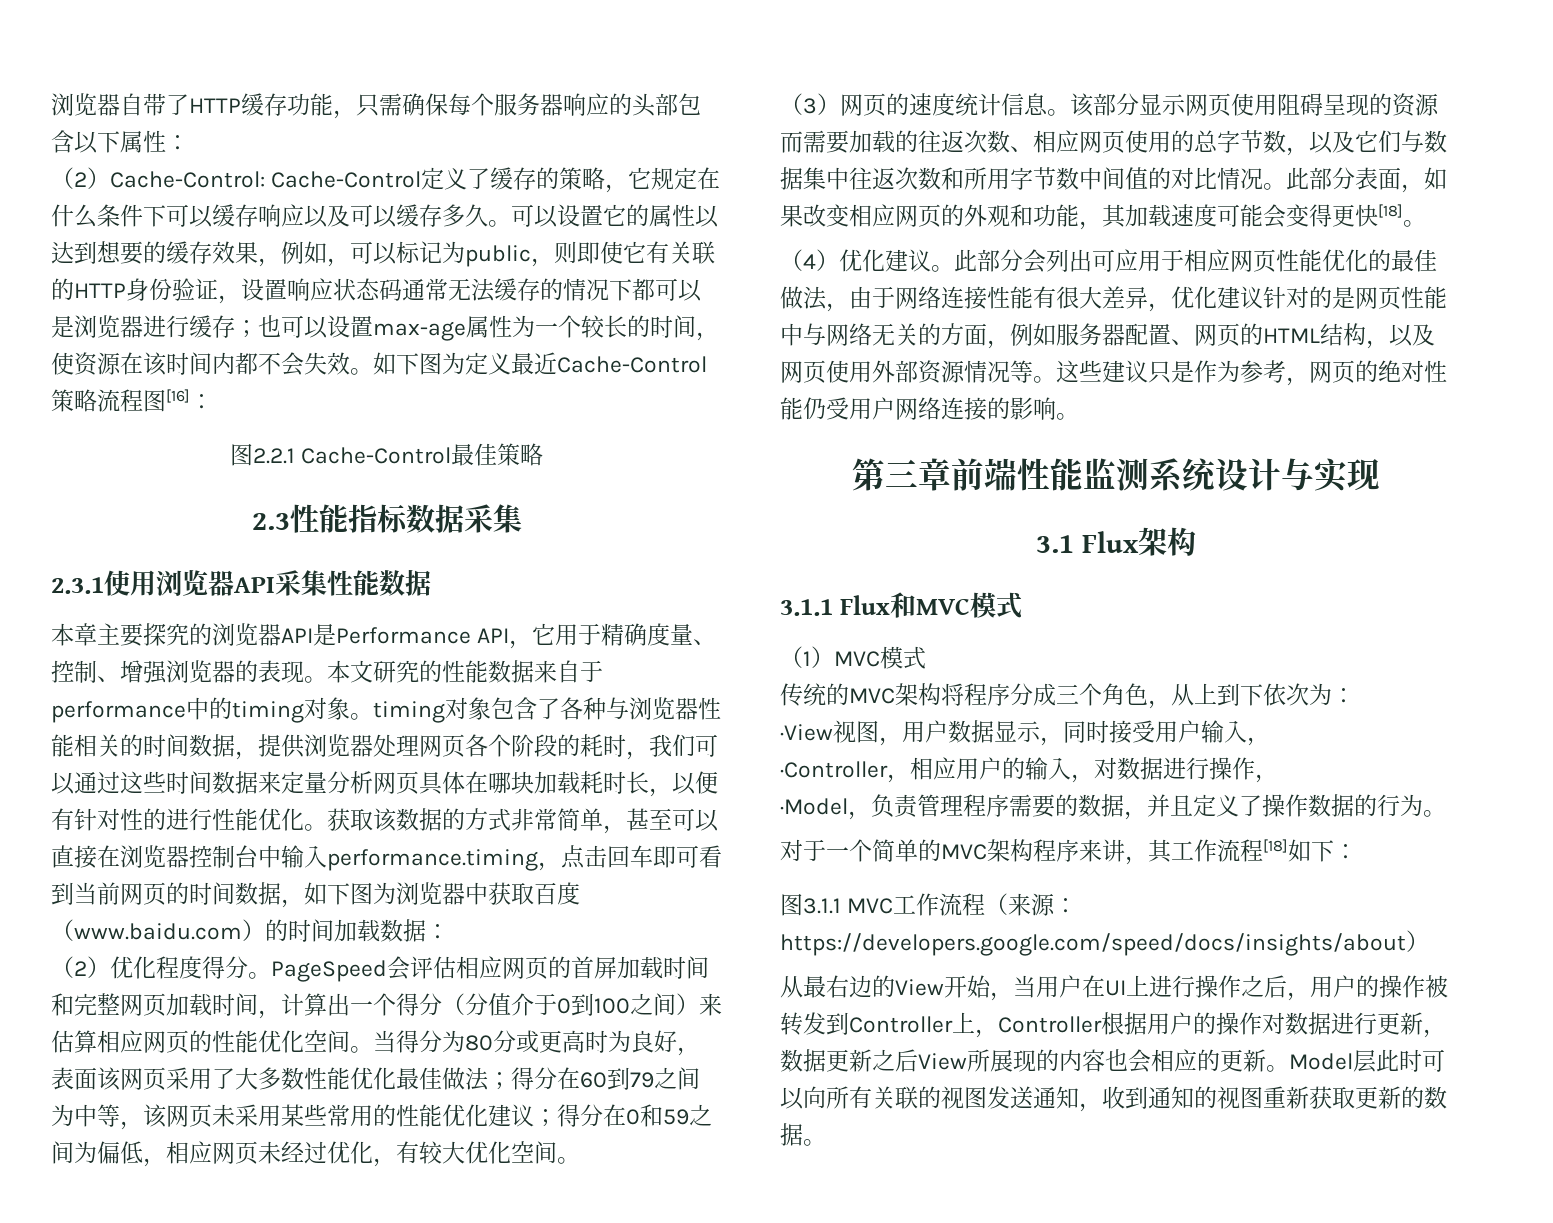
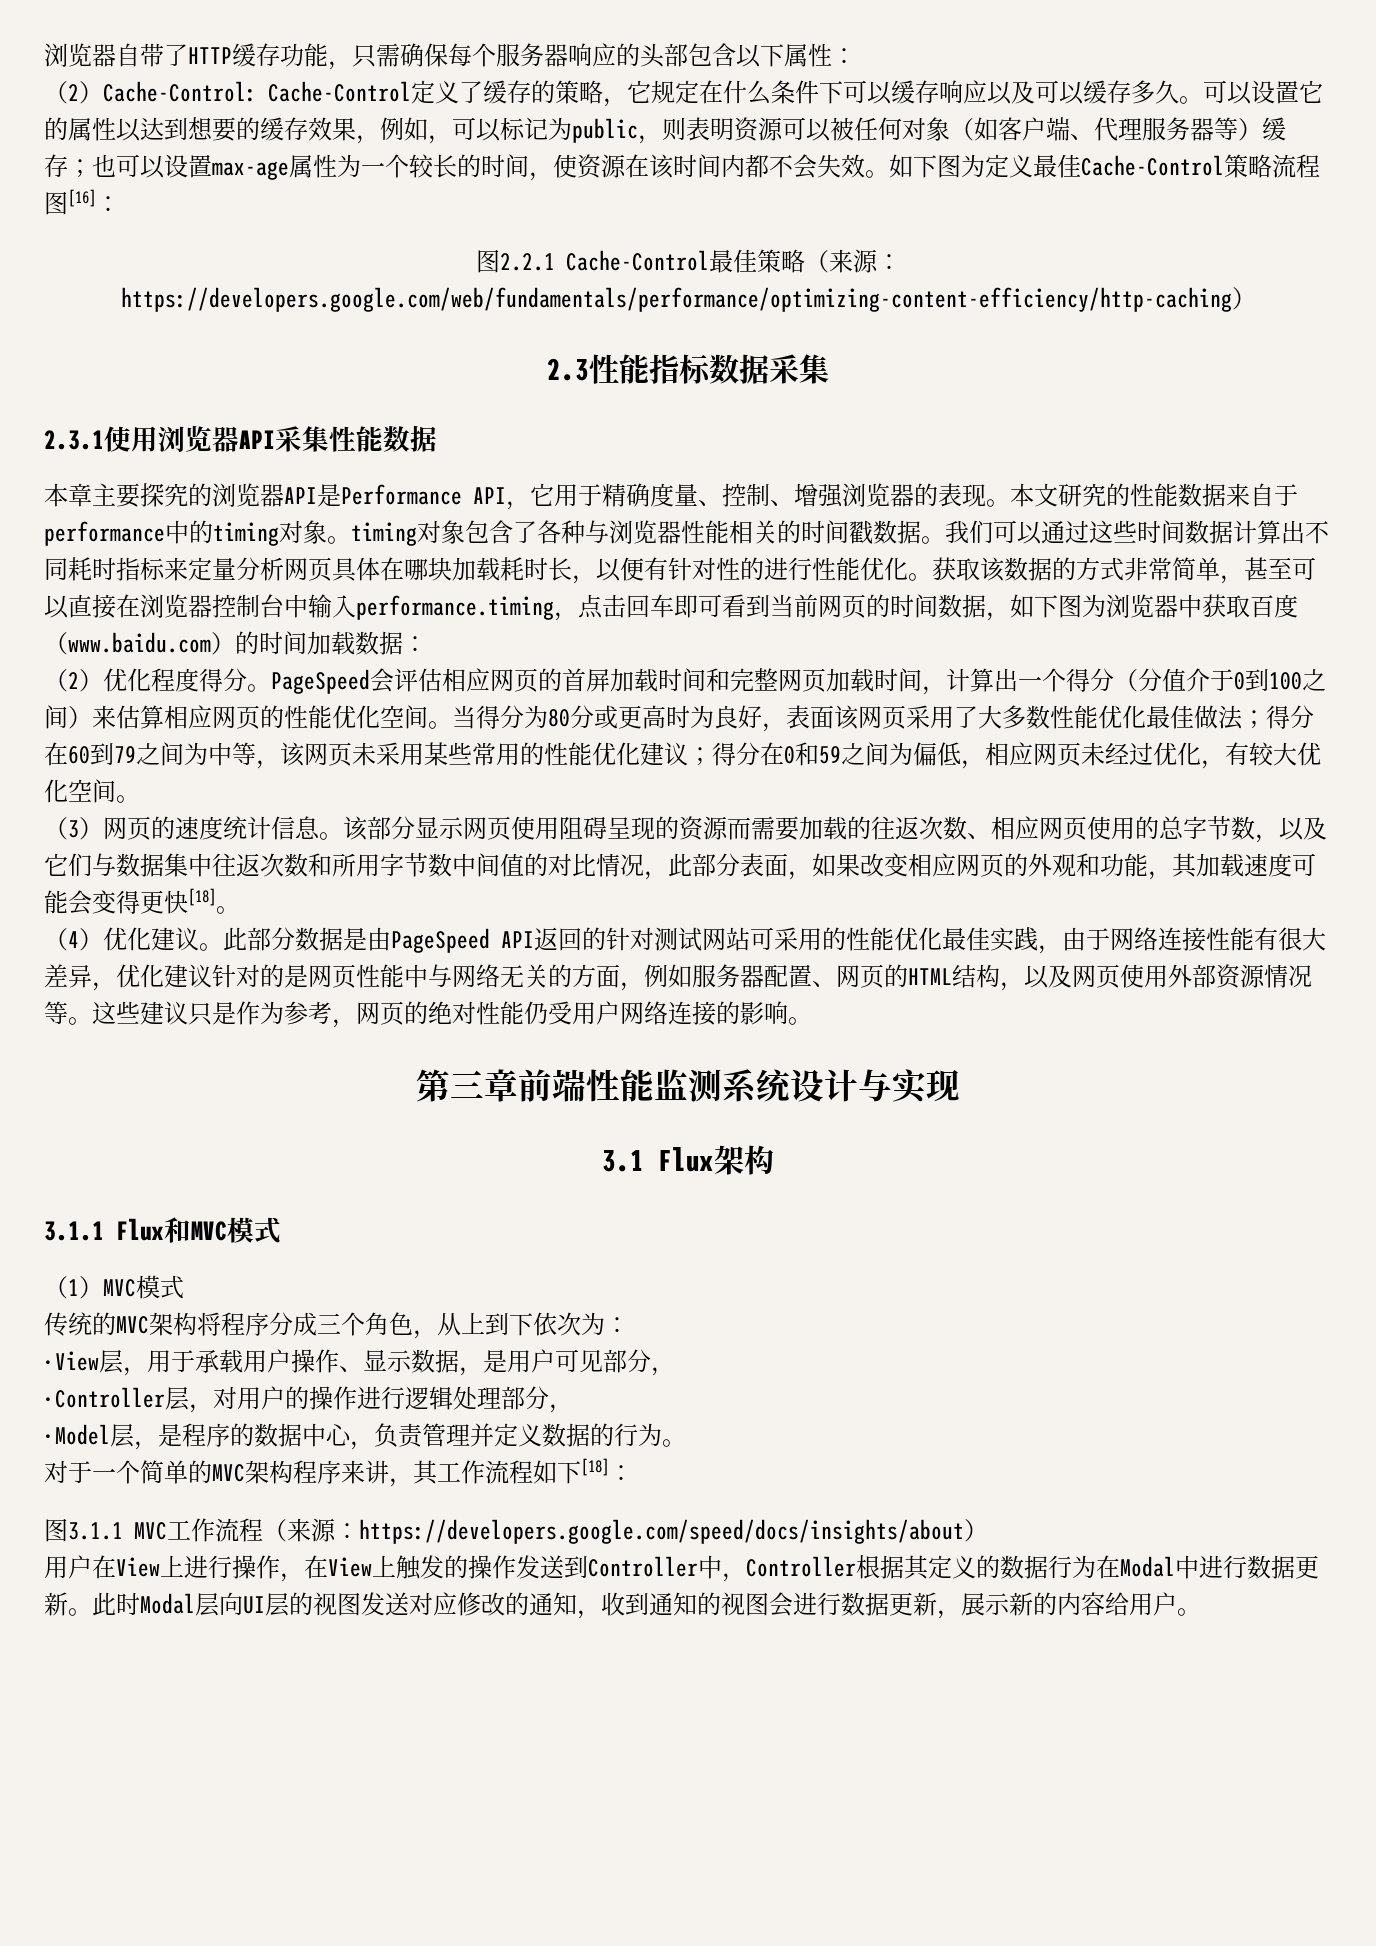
[577,241,715,264] [51,278,702,304] [51,315,189,338] 即使它有关联的HTTP身份验证，设置响应状态码通常无法缓存的情况下都可以是浏览器进行 -> [686,117,1262,142] 表明资源可以被任何对象（如客户端、代理服务器等）
[534,352,557,375] 近 -> [1057,154,1081,178] 佳
(544, 454) none -> [804,249,901,273] [120,287,1256,312] （来源：https://developers.google.com/web/fundamentals/performance/optimizing-content-efficiency/http-caching）
[189,734,649,760] 数据，提供浏览器处理网页各个阶段的耗时， -> [849,520,945,544] 戳数据。
(258, 782) none -> [1233,520,1329,544] [44,557,165,581] 计算出不同耗时指标
[1263,183,1286,190] 。 -> [644,871,668,880] ，
[1023,249,1437,273] [780,286,827,310] 会列出可应用于相应网页性能优化的最佳做法 -> [295,927,1038,953] 数据是由PageSpeed API返回的针对测试网站可采用的性能优化最佳实践
[833,720,1270,746] [780,757,1278,783] [780,794,1308,820] 视图，用户数据显示，同时接受用户输入， // ·Controller，相应用户的输入，对数据进行操作， // ·Model，负责管理程序需要的数据，并且定义了操作 -> [99,1349,675,1376] [44,1386,573,1413] [44,1423,542,1450] 层，用于承载用户操作、显示数据，是用户可见部分， // ·Controller层，对用户的操作进行逻辑处理部分， // ·Model层，是程序的数据中心，负责管理并定义
[1263,839,1334,862] [18]如下 -> [533,1458,609,1484] 如下[18]
[780,975,1448,1001] [780,1012,1446,1038] [780,1049,1445,1073] [780,1086,1033,1110] 从最右边的View开始，当用户在UI上进行操作之后，用户的操作被转发到Controller上，Controller根据用户的操作对数据进行更新，数据更新之后View所展现的内容也会相应的更新。Model层此时可以向所有关联的视图发送 -> [44,1555,1319,1582] [44,1592,529,1617] 用户在View上进行操作，在View上触发的操作发送到Controller中，Controller根据其定义的数据行为在Modal中进行数据更新。此时Modal层向UI层的视图发送对应修改的
[1263,1086,1447,1109] [780,1123,803,1146] 重新获取更新的数据 -> [769,1592,1177,1619] 会进行数据更新，展示新的内容给用户

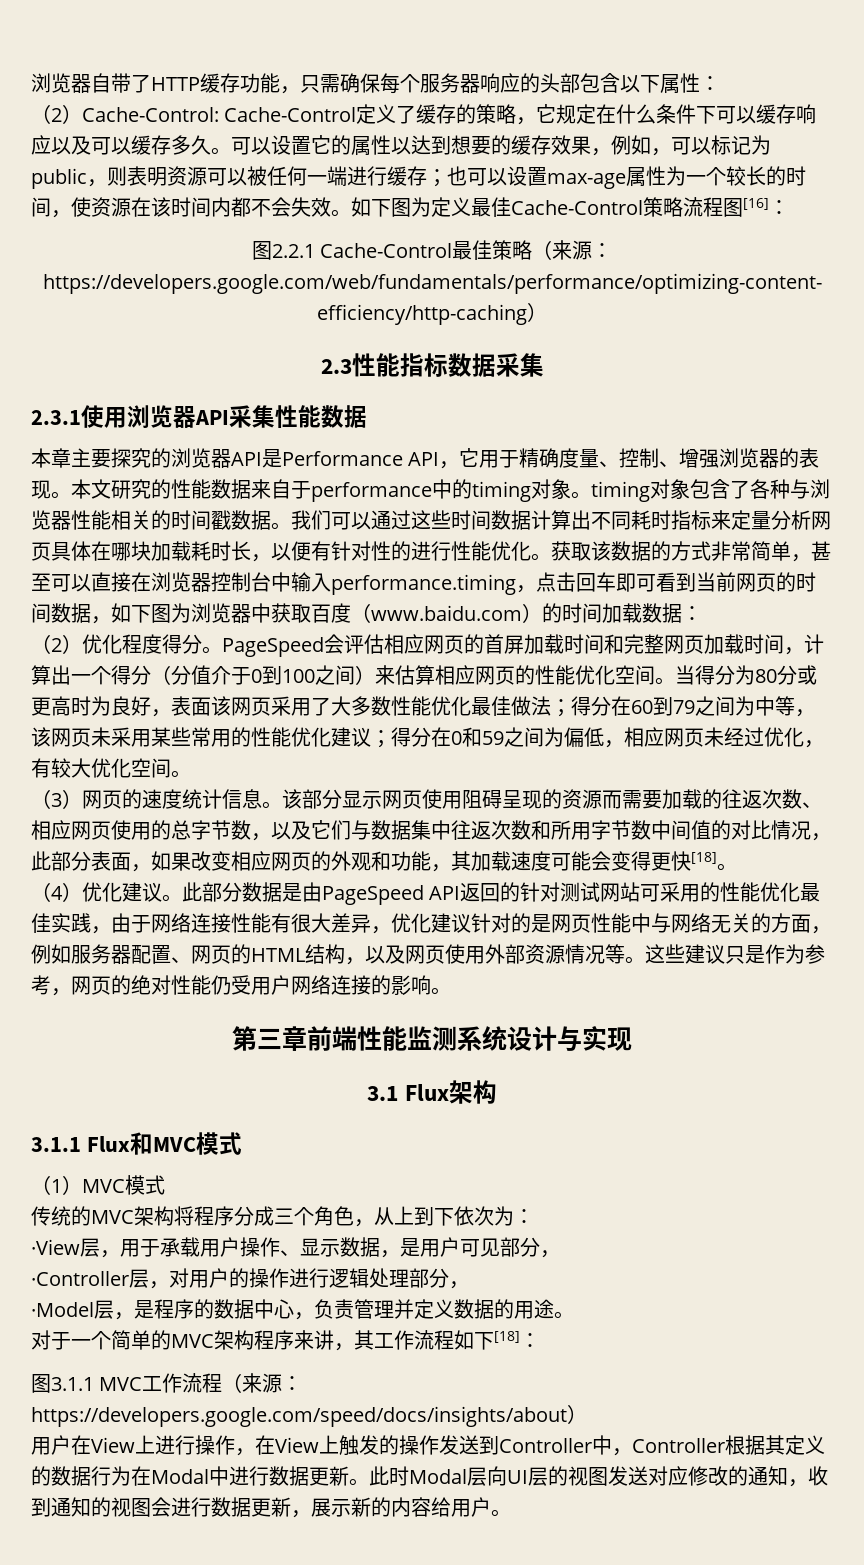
[902,117,1262,141] 对象（如客户端、代理服务器等） -> [307,166,387,186] 一端进行
[614,1423,662,1447] 行为 -> [514,1299,554,1319] 用途

